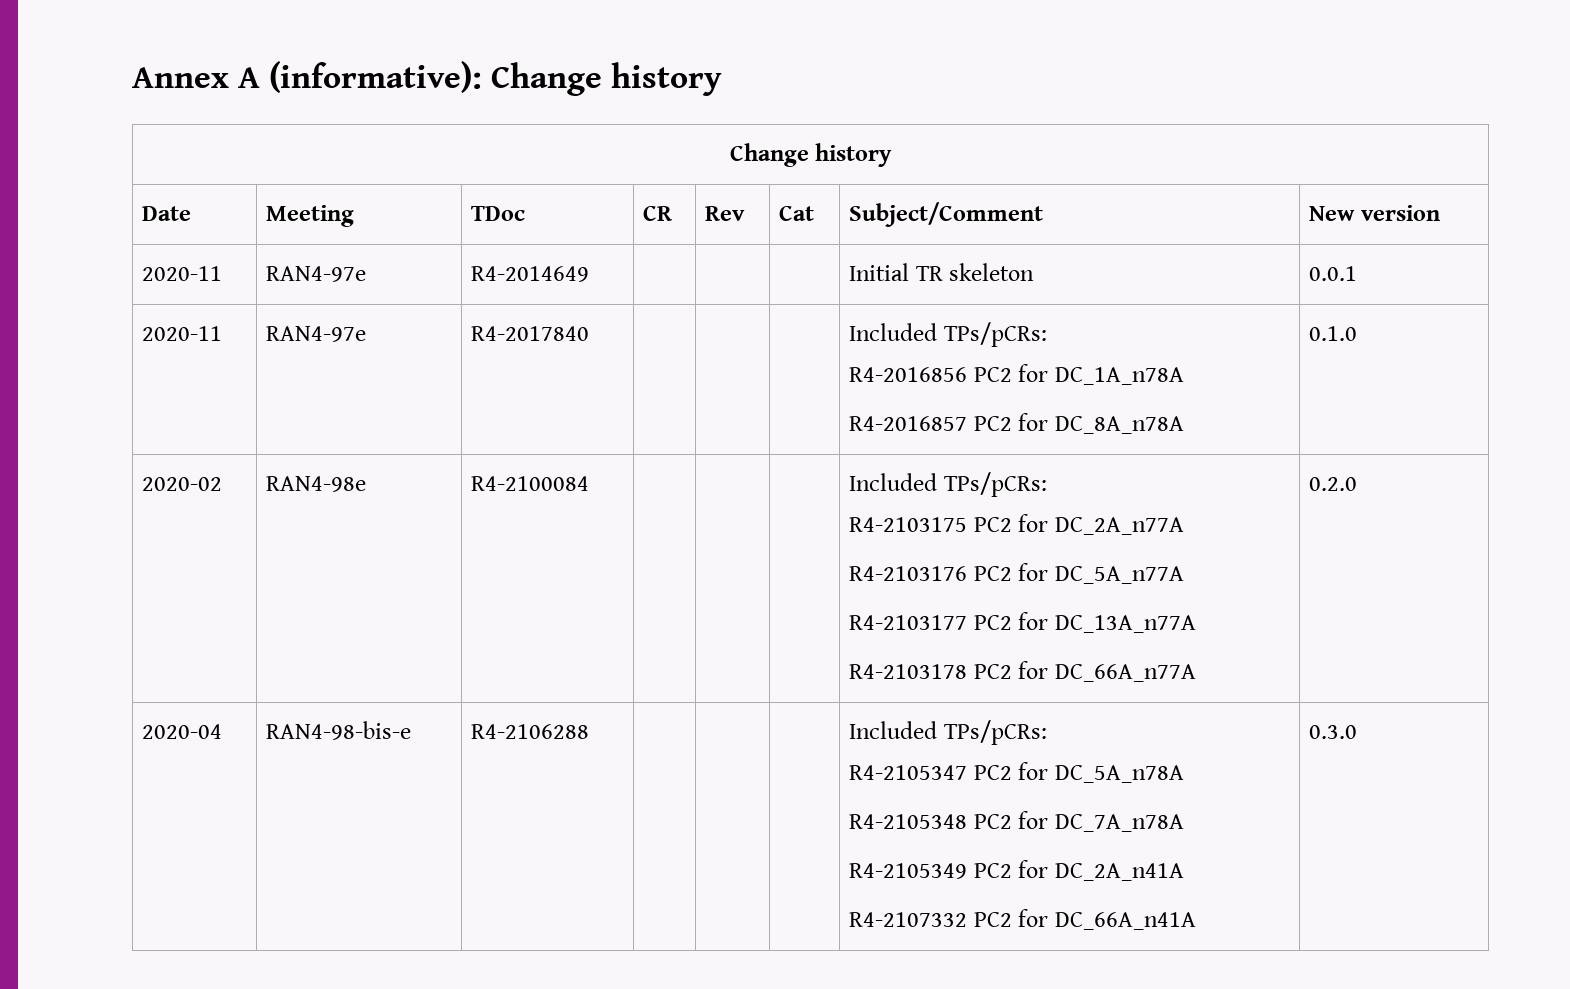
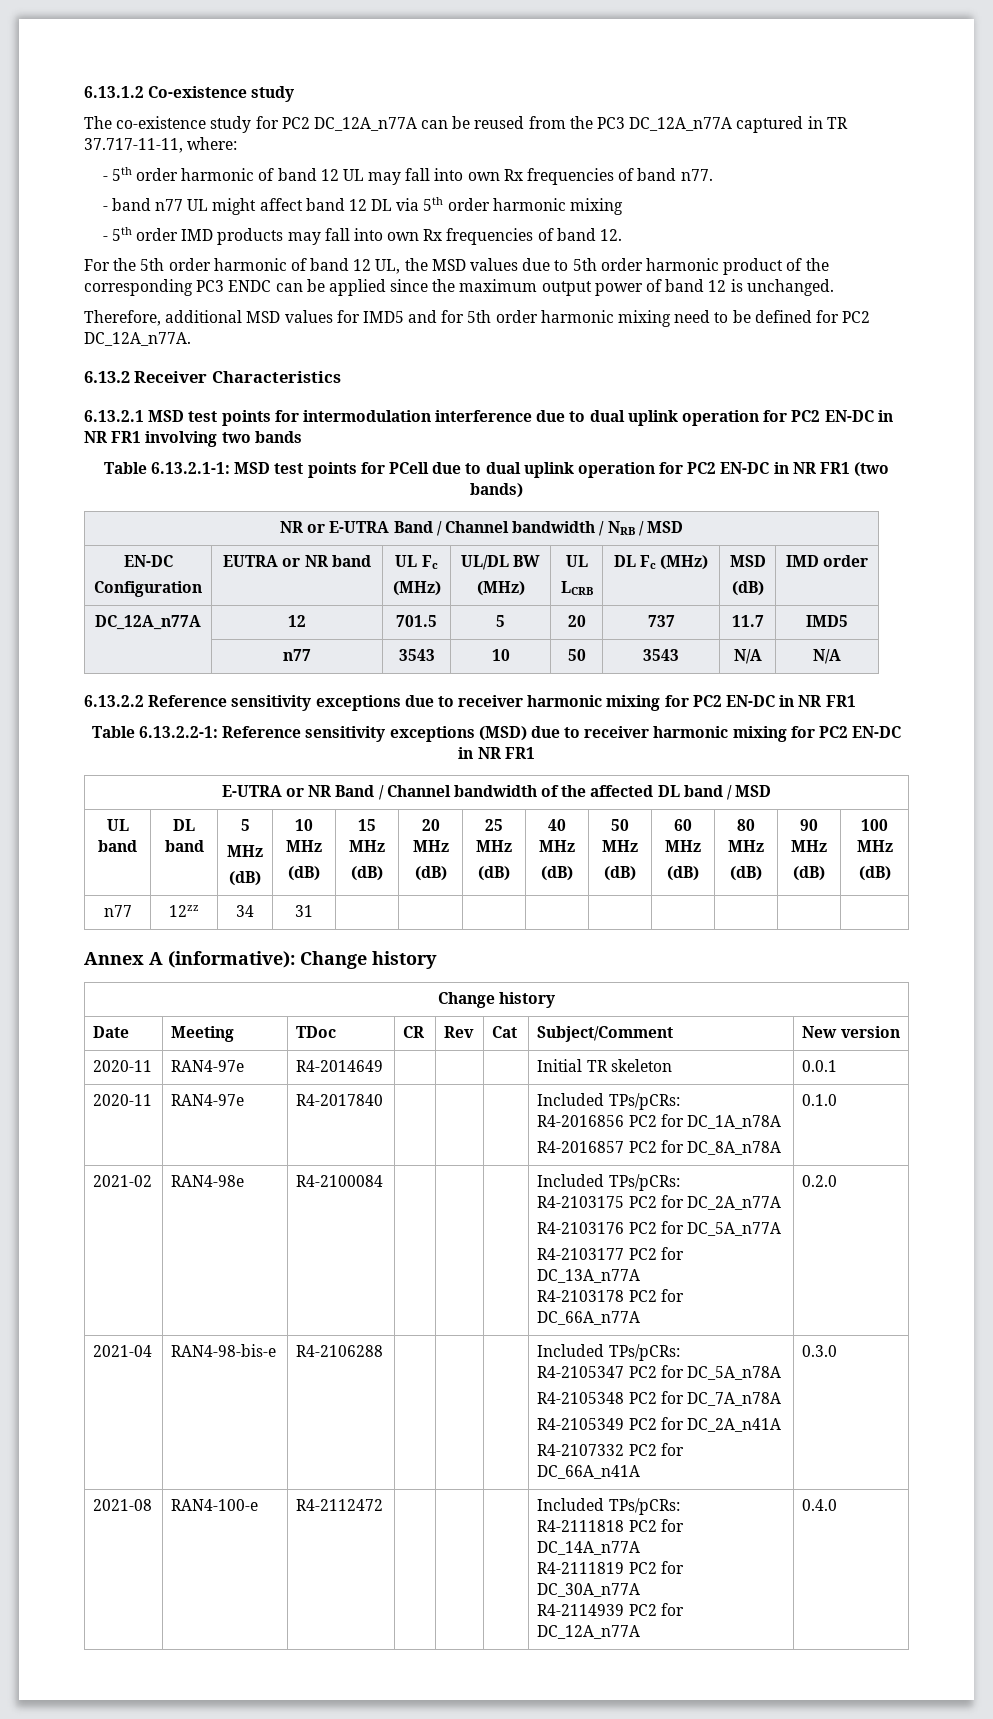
(132, 77) none -> [84,86,295,102] [84,116,848,133] [84,137,238,153] [102,167,713,185] [102,197,624,215] [102,227,623,245] [84,258,829,275] [84,279,834,296] [84,310,871,327] [84,332,191,346] [84,371,341,383] [84,410,893,426] [84,431,302,447] [103,462,890,478] [470,483,523,498] [280,521,683,536] [123,555,173,567] [94,581,202,597] [223,555,371,567] [395,555,438,569] [392,581,441,596] [460,555,541,570] [476,581,525,596] [565,555,588,567] [560,581,593,595] [613,555,709,570] [729,555,766,567] [731,581,764,596] [785,555,869,567] [95,615,201,630] [288,615,306,627] [396,615,437,627] [496,615,505,627] [567,615,586,627] [647,615,675,627] [731,615,764,627] [806,615,848,627] [283,649,311,661] [398,649,435,661] [491,649,510,661] [567,649,586,661] [643,649,679,661] [733,649,762,664] [813,649,841,664] [84,695,856,711] [91,726,902,742] [458,747,535,759] [221,785,772,800] [106,819,129,831] [98,840,137,852] [173,819,195,831] [164,840,204,852] [240,819,250,831] [227,845,263,857] [229,871,261,886] [295,819,313,831] [286,840,322,852] [288,866,320,881] [358,819,376,831] [349,840,385,852] [351,866,383,881] [421,819,440,831] [412,840,449,852] [414,866,447,881] [485,819,503,831] [476,840,512,852] [478,866,510,881] [548,819,566,831] [539,840,575,852] [541,866,573,881] [611,819,629,831] [602,840,638,852] [604,866,636,881] [674,819,692,831] [665,840,701,852] [667,866,699,881] [737,819,755,831] [728,840,764,852] [730,866,762,881] [800,819,818,831] [791,840,827,852] [793,866,825,881] [861,819,888,831] [856,840,893,852] [858,866,891,881] [103,905,132,917] [169,905,199,917] [236,905,254,917] [295,905,313,917] 6.13.1.2 Co-existence study // The co-existence study for PC2 DC_12A_n77A can be reused from the PC3 DC_12A_n77A captured in TR 37.717-11-11, where: // - 5th order harmonic of band 12 UL may fall into own Rx frequencies of band n77. // - band n77 UL might affect band 12 DL via 5th order harmonic mixing // - 5th order IMD products may fall into own Rx frequencies of band 12. // For the 5th order harmonic of band 12 UL, the MSD values due to 5th order harmonic product of the corresponding PC3 ENDC can be applied since the maximum output power of band 12 is unchanged. // Therefore, additional MSD values for IMD5 and for 5th order harmonic mixing need to be defined for PC2 DC_12A_n77A. // 6.13.2 Receiver Characteristics // 6.13.2.1 MSD test points for intermodulation interference due to dual uplink operation for PC2 EN-DC in NR FR1 involving two bands // Table 6.13.2.1-1: MSD test points for PCell due to dual uplink operation for PC2 EN-DC in NR FR1 (two bands) // NR or E-UTRA Band / Channel bandwidth / NRB / MSD // EN-DC // Configuration | EUTRA or NR band | UL Fc // (MHz) | UL/DL BW // (MHz) | UL // LCRB | DL Fc (MHz) | MSD // (dB) | IMD order // DC_12A_n77A | 12 | 701.5 | 5 | 20 | 737 | 11.7 | IMD5 // | n77 | 3543 | 10 | 50 | 3543 | N/A | N/A // 6.13.2.2 Reference sensitivity exceptions due to receiver harmonic mixing for PC2 EN-DC in NR FR1 // Table 6.13.2.2-1: Reference sensitivity exceptions (MSD) due to receiver harmonic mixing for PC2 EN-DC in NR FR1 // E-UTRA or NR Band / Channel bandwidth of the affected DL band / MSD // UL band | DL band | 5 // MHz // (dB) | 10 MHz // (dB) | 15 MHz // (dB) | 20 MHz // (dB) | 25 MHz // (dB) | 40 MHz // (dB) | 50 MHz // (dB) | 60 MHz // (dB) | 80 MHz // (dB) | 90 MHz // (dB) | 100 MHz // (dB) // n77 | 12zz | 34 | 31 | | | | | | | | | //
[142,477,223,491] 2020-02 -> [93,1175,153,1187] 2021-02
[142,724,223,739] 2020-04 -> [93,1345,153,1357] 2021-04
(1358, 732) none -> [93,1499,153,1511] [171,1499,259,1511] [296,1499,384,1511] [537,1498,680,1515] [537,1519,684,1532] [537,1541,641,1555] [537,1561,684,1574] [537,1583,641,1597] [537,1603,684,1616] [537,1625,641,1639] [802,1499,838,1511] // 2021-08 | RAN4-100-e | R4-2112472 | | | | Included TPs/pCRs: // R4-2111818 PC2 for DC_14A_n77A // R4-2111819 PC2 for DC_30A_n77A // R4-2114939 PC2 for DC_12A_n77A | 0.4.0

